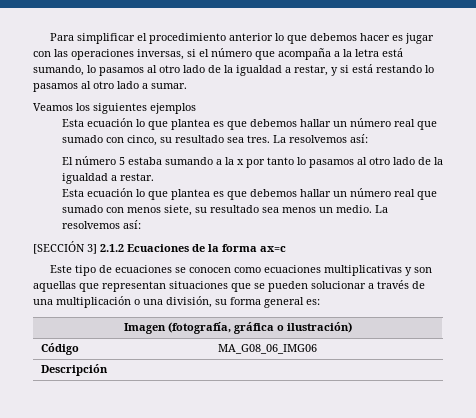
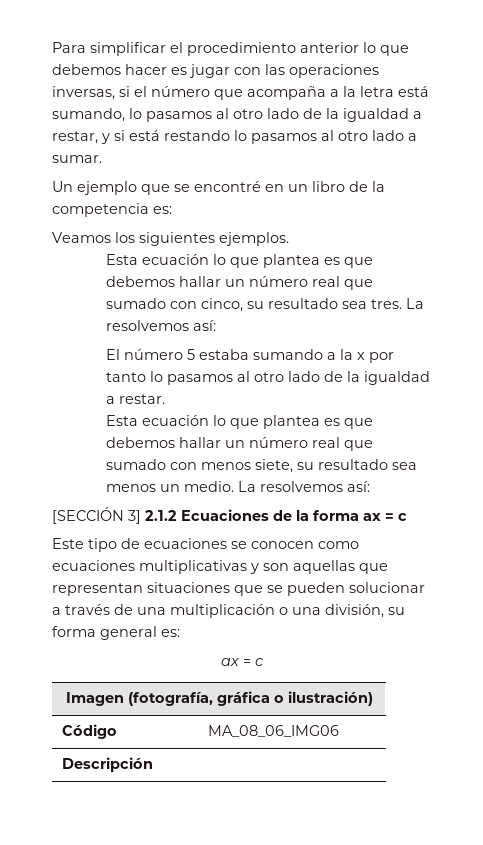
(187, 86) none -> [52,181,385,195] [52,203,172,217] // Un ejemplo que se encontré en un libro de la competencia es:
[150,103,196,114] ejemplos -> [219,232,289,246] ejemplos.
[260,246,286,252] ax=c -> [363,513,407,521] ax = c
(320, 302) none -> [220,658,264,666] // ax = c
[218,344,318,354] MA_G08_06_IMG06 -> [208,725,340,737] MA_08_06_IMG06

